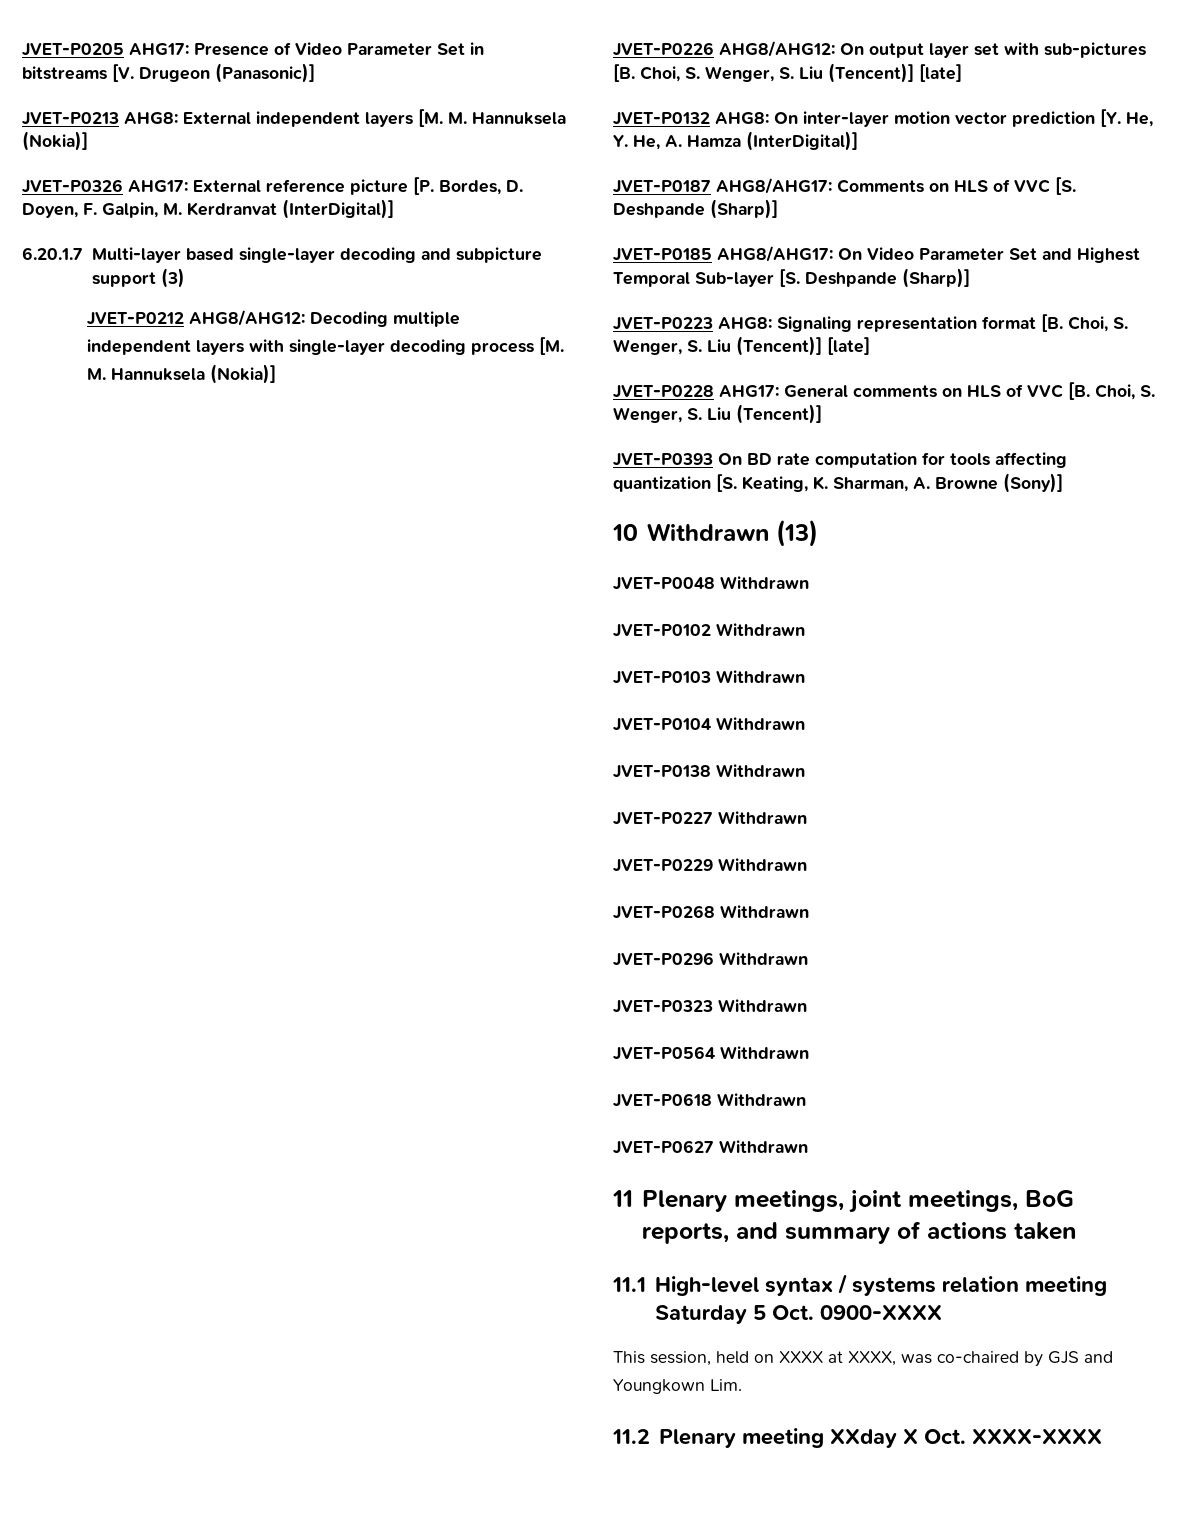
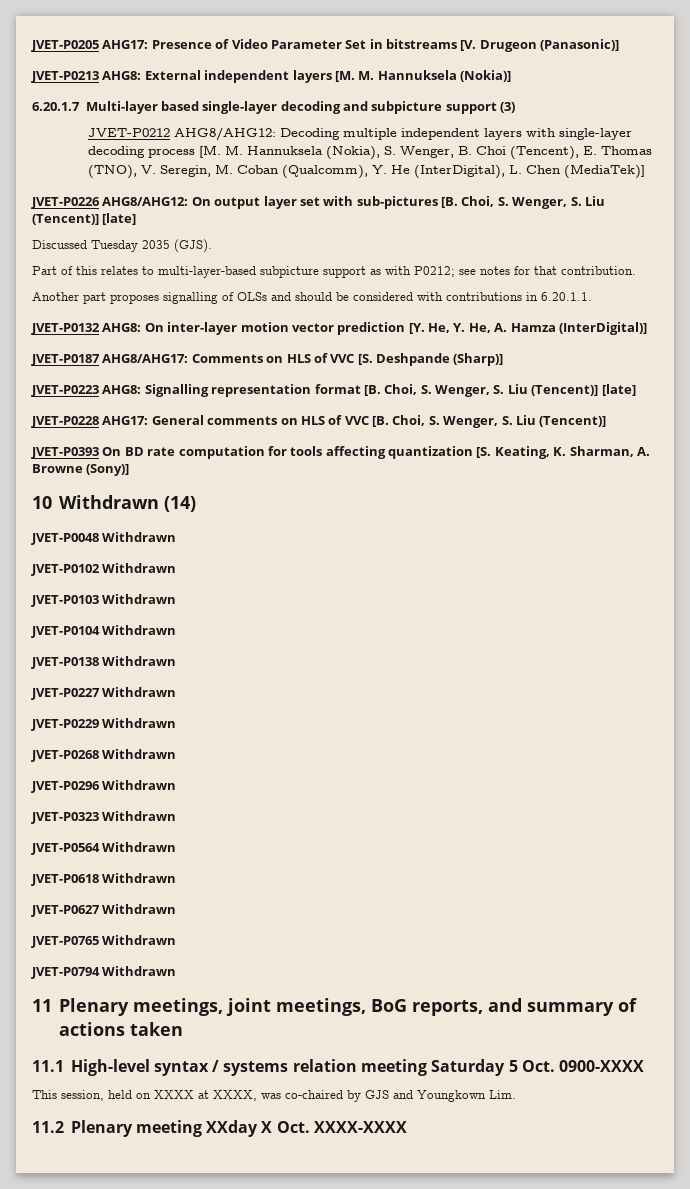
[22,177,523,195] [22,199,394,219] // JVET-P0326 AHG17: External reference picture [P. Bordes, D. Doyen, F. Galpin, M. Kerdranvat (InterDigital)] -> (511, 76) none
[210,364,277,384] (Nokia)] -> [326,146,653,160] [88,164,646,179] (Nokia), S. Wenger, B. Choi (Tencent), E. Thomas (TNO), V. Seregin, M. Coban (Qualcomm), Y. He (InterDigital), L. Chen (MediaTek)]
(962, 73) none -> [32,239,212,253] [32,266,636,278] [32,292,592,304] // Discussed Tuesday 2035 (GJS). // Part of this relates to multi-layer-based subpicture support as with P0212; see notes for that contribution. // Another part proposes signalling of OLSs and should be considered with contributions in 6.20.1.1.
[613,246,1140,263] [613,268,970,288] // JVET-P0185 AHG8/AHG17: On Video Parameter Set and Highest Temporal Sub-layer [S. Deshpande (Sharp)] -> (504, 359) none
[777,316,852,332] Signaling -> [144,384,209,397] Signalling
[775,519,818,547] (13) -> [163,496,196,512] (14)
(808, 1146) none -> [31,935,177,948] [31,966,177,979] // JVET-P0765 Withdrawn // JVET-P0794 Withdrawn

